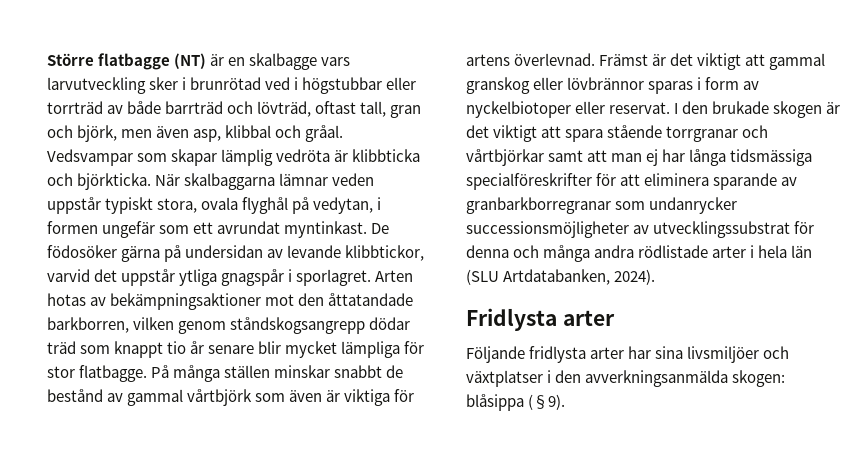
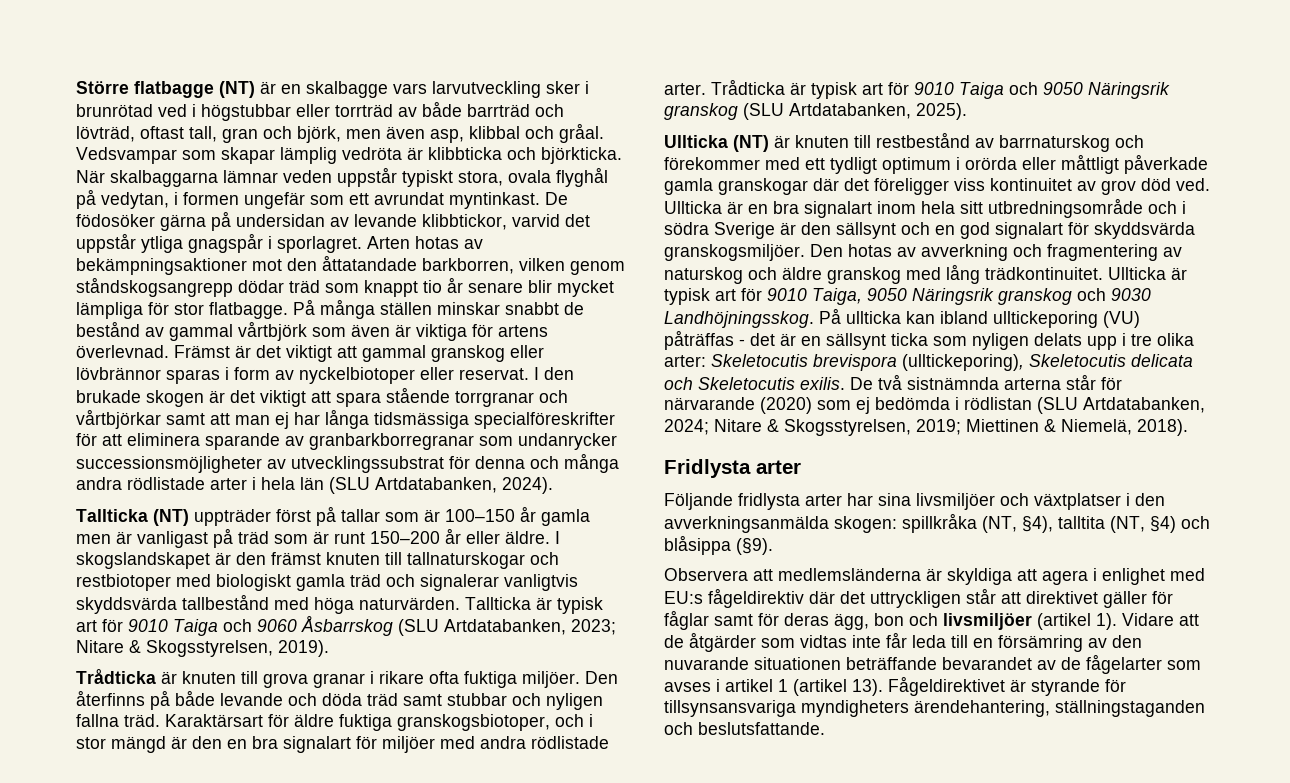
(656, 277) none -> [76,506,590,526] [76,528,560,548] [76,552,559,569] [76,574,578,591] [76,594,603,614] [76,616,616,636] [76,640,329,657] [76,669,618,688] [76,690,603,710] [76,714,593,731] [76,736,609,753] [664,79,1170,99] [664,103,967,120] [664,132,1144,152] [664,154,1208,174] [664,178,1210,195] [664,198,1186,218] [664,222,1195,239] [664,244,1182,261] [664,264,1187,284] [664,288,1151,305] [664,308,1140,328] [664,330,1194,350] [664,354,1193,371] [664,374,1122,390] [664,397,1205,414] [664,419,1188,436] // Tallticka (NT) uppträder först på tallar som är 100–150 år gamla men är vanligast på träd som är runt 150–200 år eller äldre. I skogslandskapet är den främst knuten till tallnaturskogar och restbiotoper med biologiskt gamla träd och signalerar vanligtvis skyddsvärda tallbestånd med höga naturvärden. Tallticka är typisk art för 9010 Taiga och 9060 Åsbarrskog (SLU Artdatabanken, 2023; Nitare & Skogsstyrelsen, 2019). // Trådticka är knuten till grova granar i rikare ofta fuktiga miljöer. Den återfinns på både levande och döda träd samt stubbar och nyligen fallna träd. Karaktärsart för äldre fuktiga granskogsbiotoper, och i stor mängd är den en bra signalart för miljöer med andra rödlistade arter. Trådticka är typisk art för 9010 Taiga och 9050 Näringsrik granskog (SLU Artdatabanken, 2025). // Ullticka (NT) är knuten till restbestånd av barrnaturskog och förekommer med ett tydligt optimum i orörda eller måttligt påverkade gamla granskogar där det föreligger viss kontinuitet av grov död ved. Ullticka är en bra signalart inom hela sitt utbredningsområde och i södra Sverige är den sällsynt och en god signalart för skyddsvärda granskogsmiljöer. Den hotas av avverkning och fragmentering av naturskog och äldre granskog med lång trädkontinuitet. Ullticka är typisk art för 9010 Taiga, 9050 Näringsrik granskog och 9030 Landhöjningsskog. På ullticka kan ibland ulltickeporing (VU) påträffas - det är en sällsynt ticka som nyligen delats upp i tre olika arter: Skeletocutis brevispora (ulltickeporing), Skeletocutis delicata och Skeletocutis exilis. De två sistnämnda arterna står för närvarande (2020) som ej bedömda i rödlistan (SLU Artdatabanken, 2024; Nitare & Skogsstyrelsen, 2019; Miettinen & Niemelä, 2018).
[466,394,566,411] blåsippa (§9). -> [902,513,1210,533] [664,535,773,555] [664,568,1205,585] [664,588,1173,608] [664,610,1199,630] [664,632,1142,652] [664,654,1201,674] [664,676,1126,696] [664,700,1205,717] [664,722,825,735] spillkråka (NT, §4), talltita (NT, §4) och blåsippa (§9). // Observera att medlemsländerna är skyldiga att agera i enlighet med EU:s fågeldirektiv där det uttryckligen står att direktivet gäller för fåglar samt för deras ägg, bon och livsmiljöer (artikel 1). Vidare att de åtgärder som vidtas inte får leda till en försämring av den nuvarande situationen beträffande bevarandet av de fågelarter som avses i artikel 1 (artikel 13). Fågeldirektivet är styrande för tillsynsansvariga myndigheters ärendehantering, ställningstaganden och beslutsfattande.

